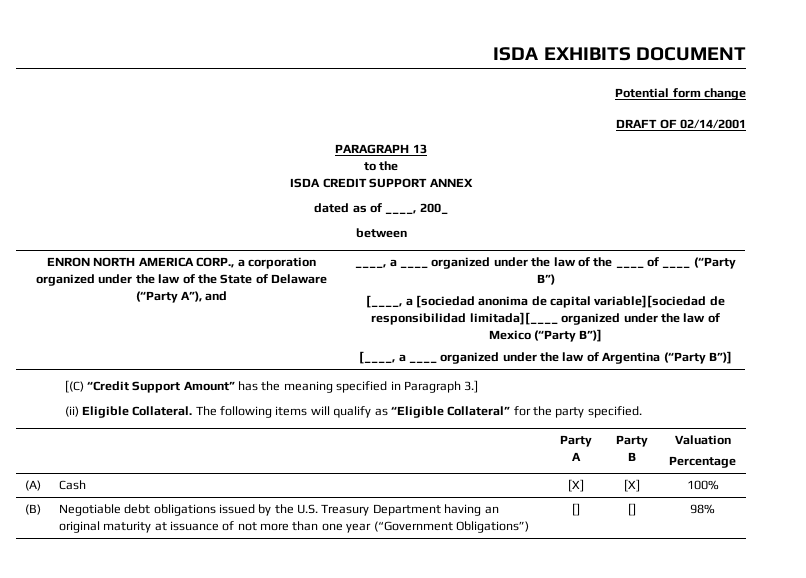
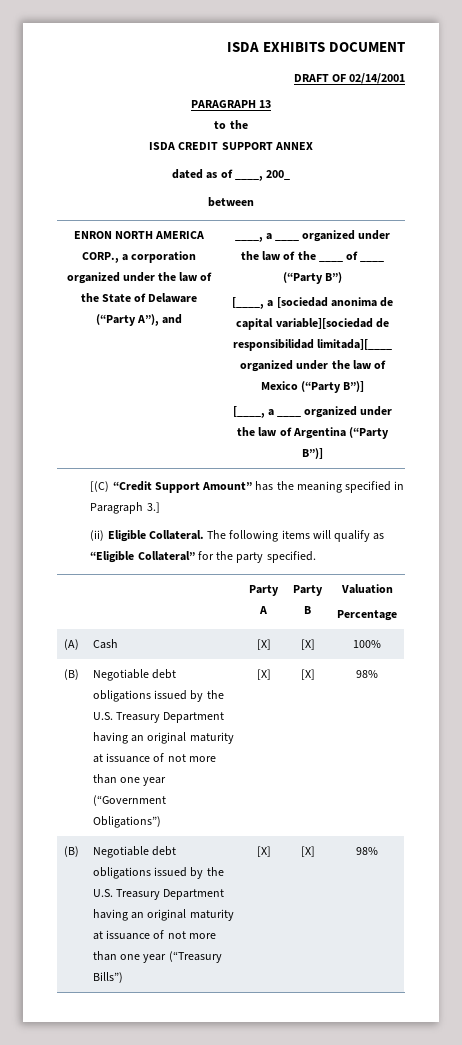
[615,88,746,100] // Potential form change -> (406, 47) none
[571,503,580,516] [627,503,636,516] [690,504,715,514] [] | [] | 98% -> [256,669,271,680] [300,669,315,680] [356,670,378,678] [63,846,79,857] [92,846,177,858] [92,867,224,879] [92,889,225,900] [92,909,234,921] [92,930,216,940] [92,951,222,963] [92,972,123,983] [256,846,271,857] [300,846,315,857] [356,847,378,855] [X] | [X] | 98% // (B) | Negotiable debt obligations issued by the U.S. Treasury Department having an original maturity at issuance of not more than one year (“Treasury Bills”) | [X] | [X] | 98%

